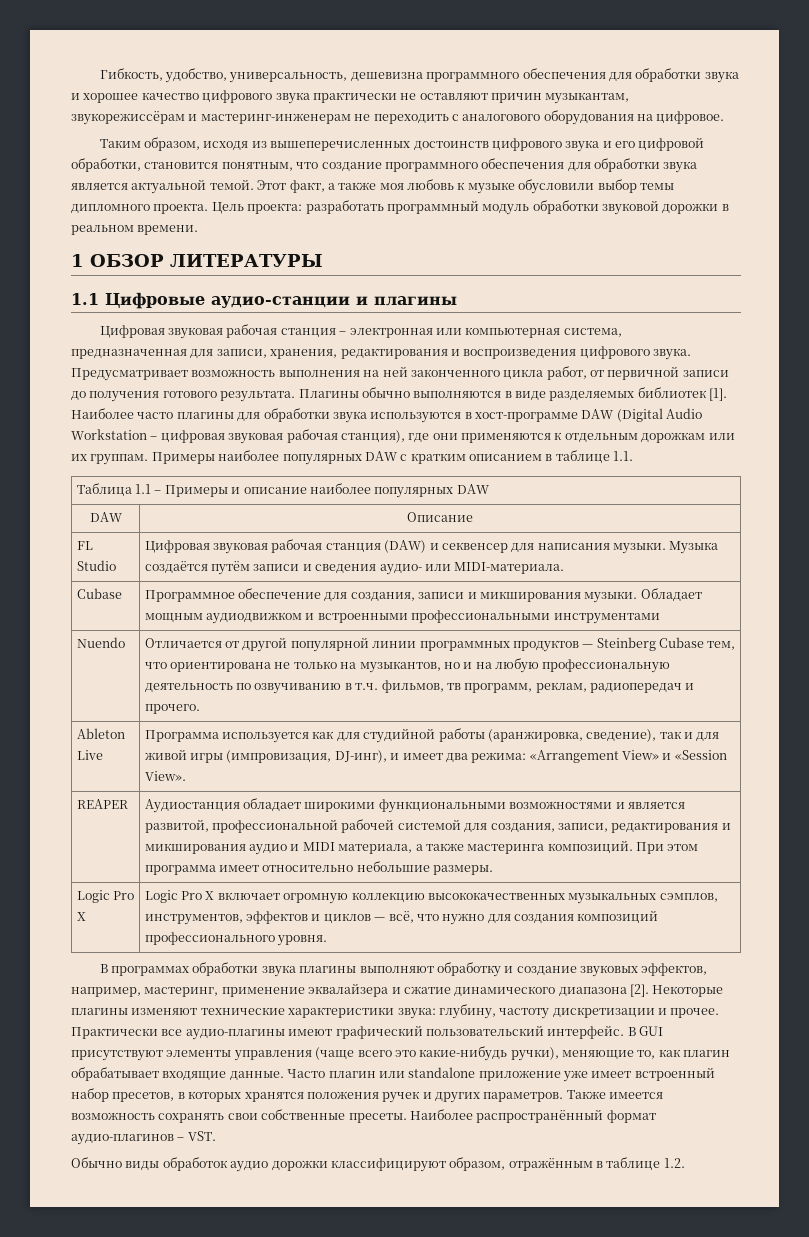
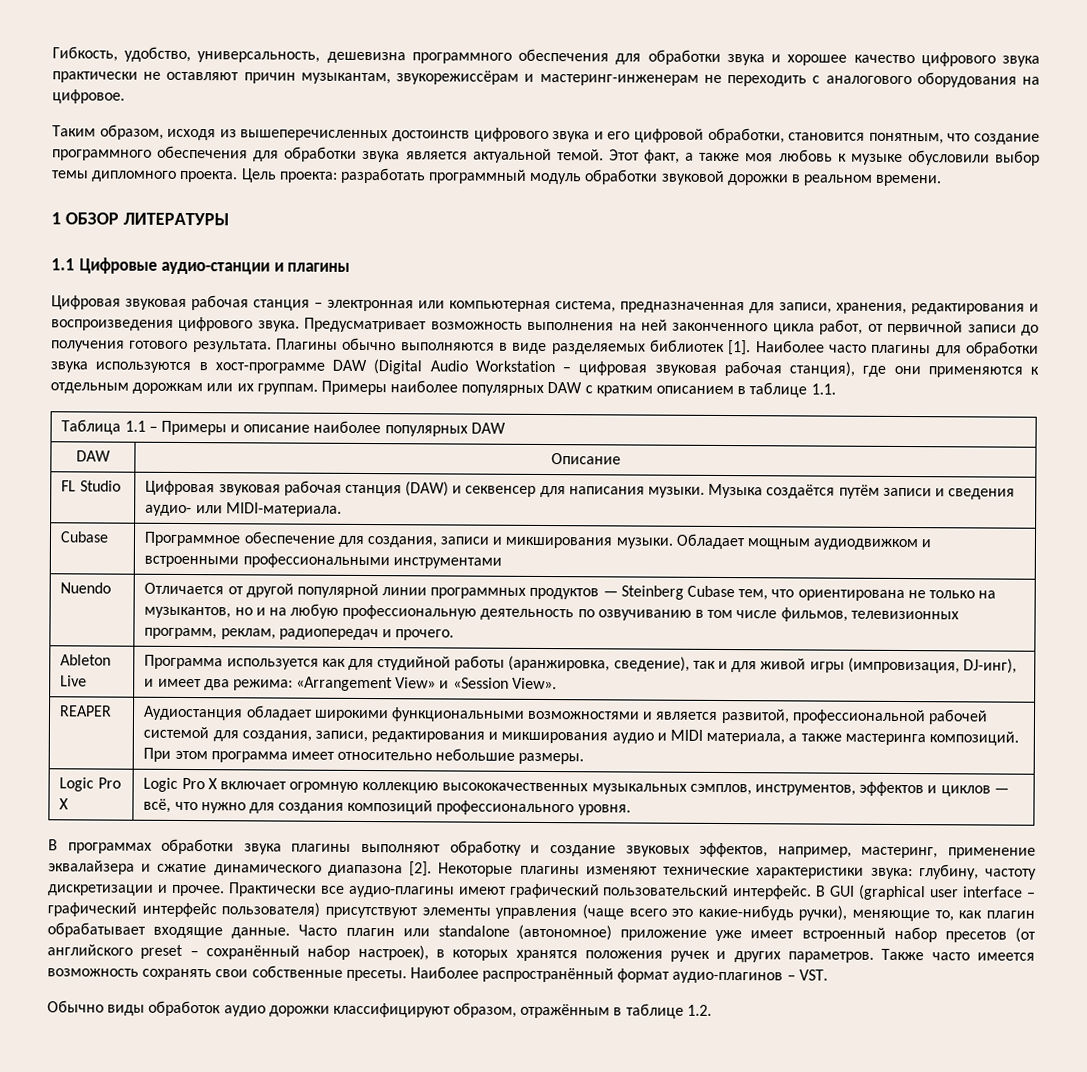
[355,680,461,693] т.ч. фильмов, тв -> [707,607,959,622] том числе фильмов, телевизионных
(663, 1031) none -> [858,884,1036,901] [47,902,321,918] (graphical user interface – графический интерфейс пользователя)
(476, 1072) none -> [518,924,613,941] (автономное)
[112,1092,175,1102] пресетов, -> [944,927,1036,943] [47,944,429,961] пресетов (от английского preset – сохранённый набор настроек),
(606, 1094) none -> [931,952,970,961] часто

